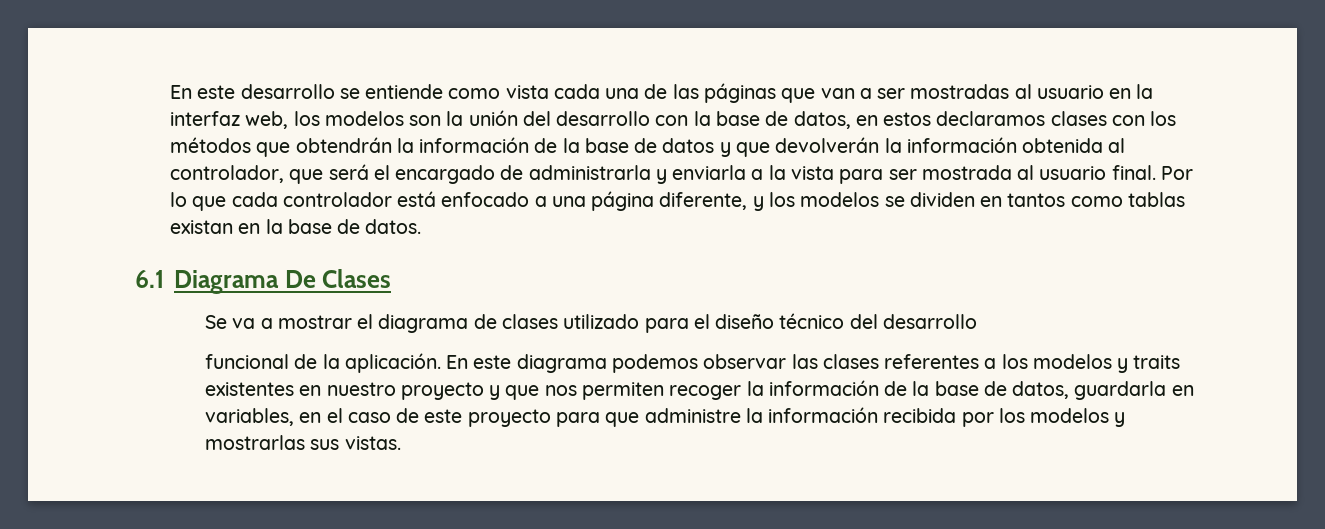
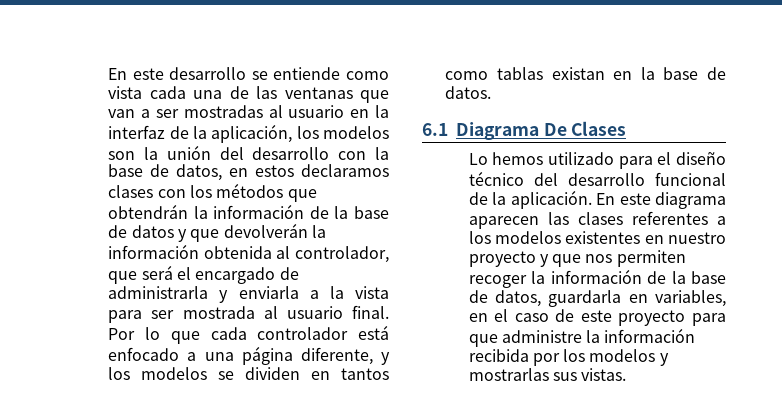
[703,83,776,103] páginas -> [284,87,353,99] ventanas
[245,111,289,129] web, -> [169,124,293,143] de la aplicación,
[205,314,558,333] Se va a mostrar el diagrama de clases -> [468,152,544,165] Lo hemos
(977, 321) // -> (645, 179) none
[611,354,787,373] podemos observar -> [468,216,539,229] aparecen
[1117,355,1181,373] y traits -> (561, 237) none

